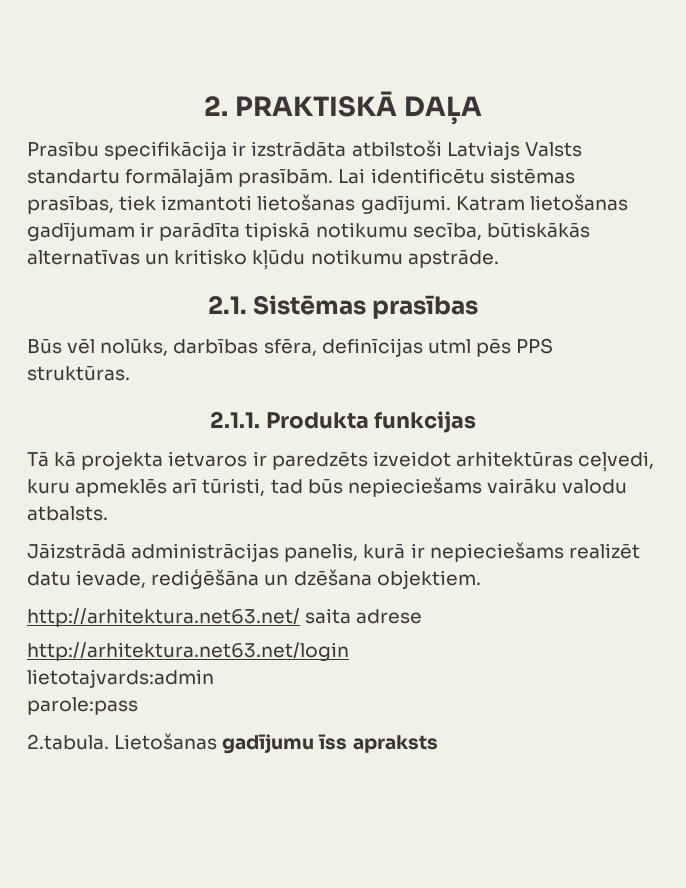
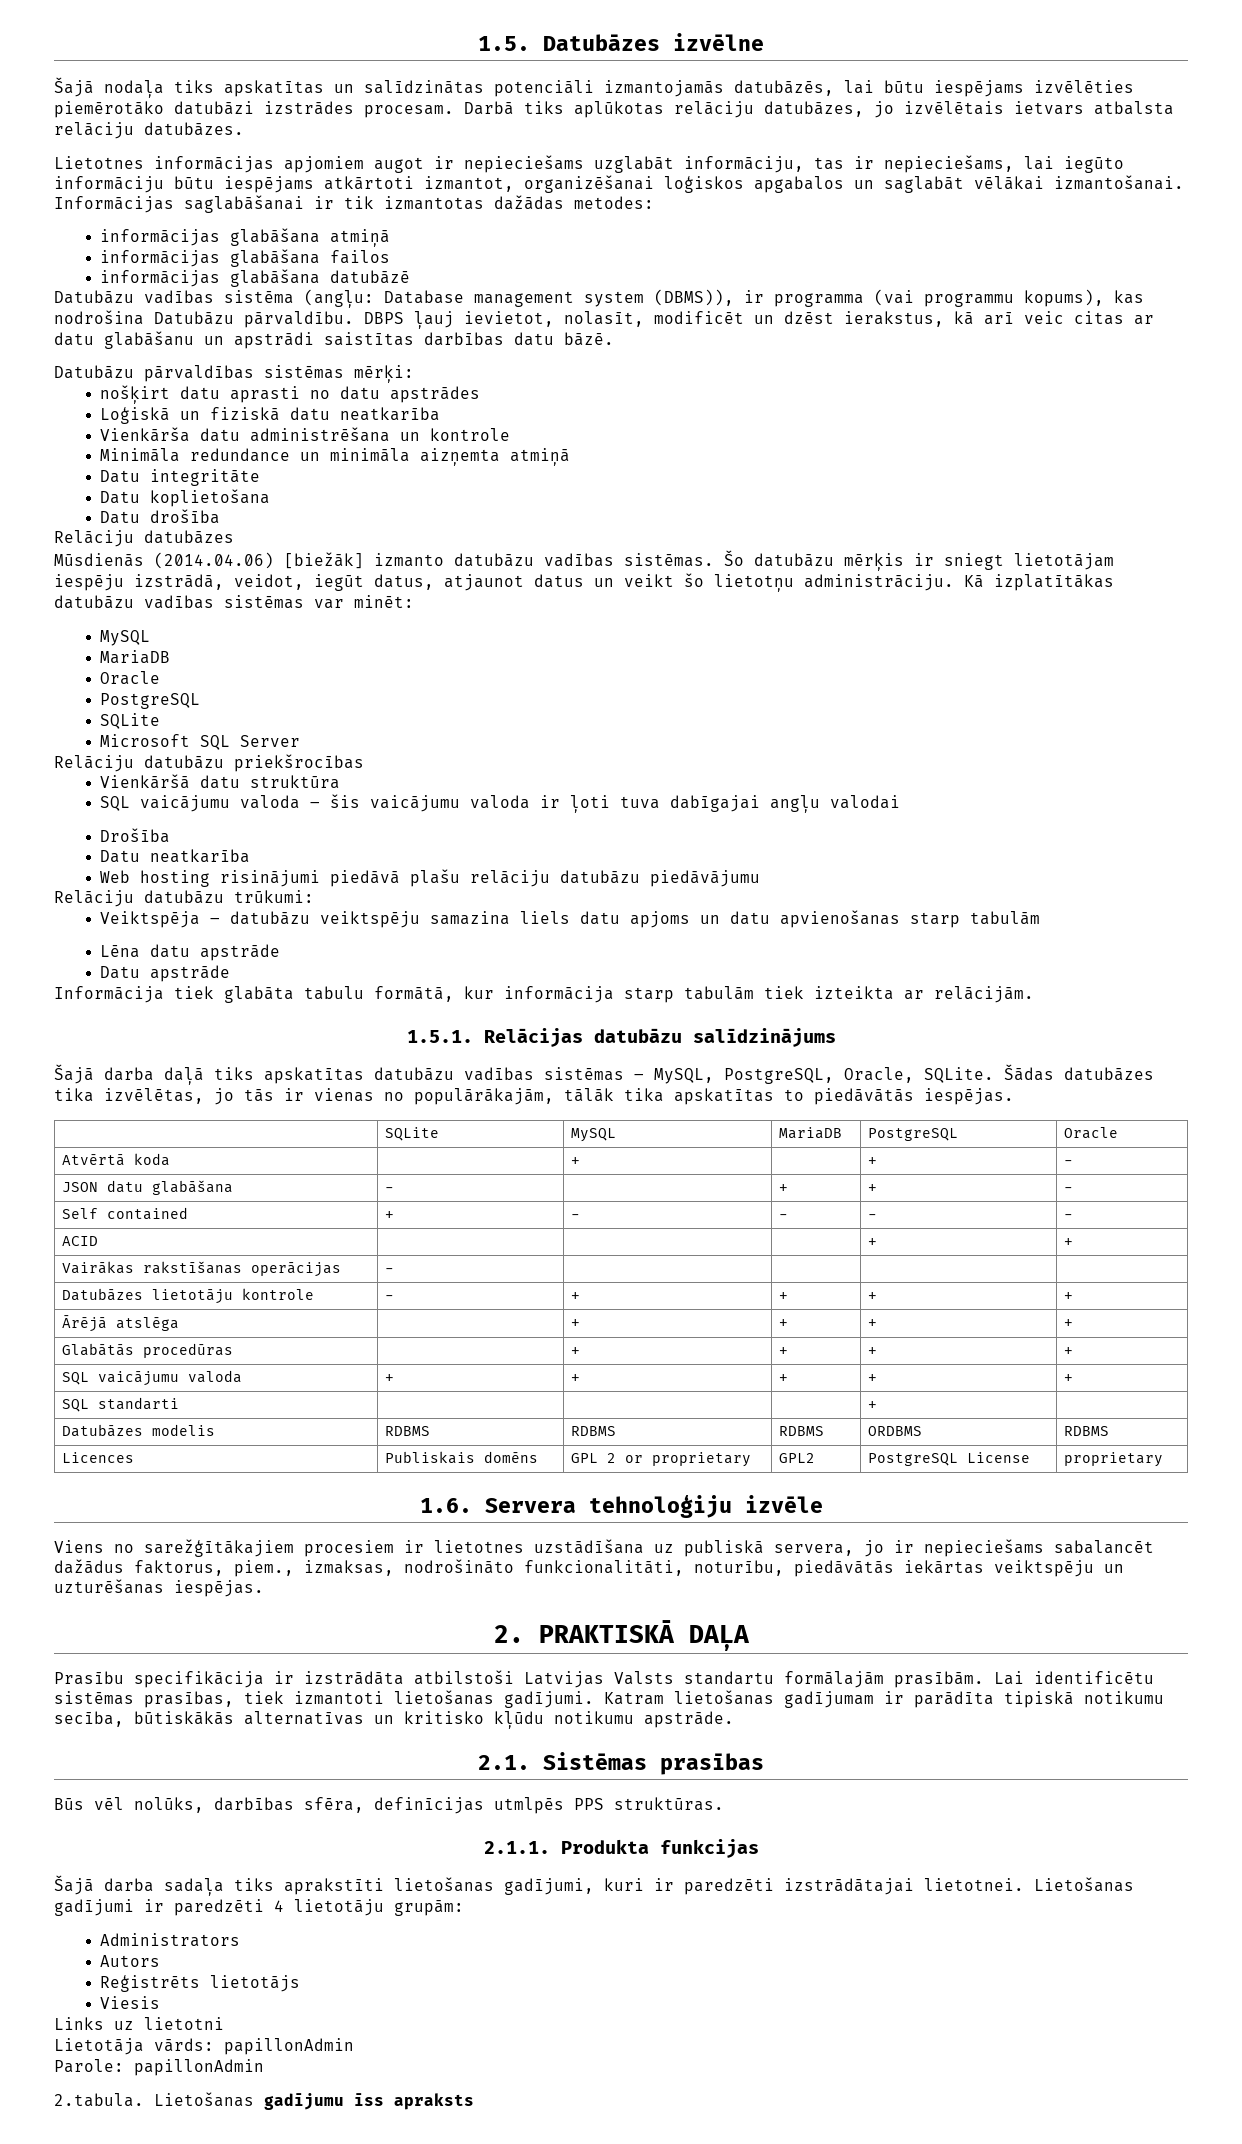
(203, 106) none -> [478,33,764,51] [54,77,1134,98] [54,101,1174,118] [54,122,244,139] [54,155,1124,173] [54,175,1184,193] [54,195,654,213] [99,228,390,247] [99,249,390,267] [99,269,410,287] [54,289,1144,308] [54,310,1154,329] [54,331,614,349] [54,365,414,383] [99,385,480,404] [99,407,440,424] [99,427,510,442] [99,448,570,466] [99,469,260,486] [99,489,270,507] [99,509,220,524] [54,530,234,547] [54,550,1114,571] [54,573,1114,592] [54,595,414,609] [99,630,150,646] [99,650,170,664] [99,671,160,685] [99,693,200,709] [99,713,160,729] [99,734,300,750] [54,754,364,772] [99,774,340,789] [99,794,900,813] [99,828,170,843] [99,849,250,863] [99,869,760,887] [54,890,314,907] [99,910,1040,928] [99,944,280,961] [99,965,230,982] [54,986,1034,1003] [406,1028,836,1047] [54,1064,1154,1085] [54,1088,1014,1105] [384,1127,439,1141] [570,1128,616,1142] [778,1127,842,1139] [867,1128,958,1141] [1063,1127,1118,1139] [61,1153,170,1166] [570,1157,580,1165] [867,1157,877,1165] [1063,1160,1073,1165] [61,1180,233,1195] [384,1187,394,1192] [778,1184,788,1192] [867,1184,877,1192] [1063,1187,1073,1192] [61,1207,188,1220] [384,1211,394,1219] [570,1214,580,1219] [778,1214,788,1219] [867,1214,877,1219] [1063,1214,1073,1219] [61,1236,98,1246] [867,1238,877,1246] [1063,1238,1073,1246] [61,1261,341,1277] [384,1268,394,1273] [61,1288,314,1304] [384,1295,394,1300] [570,1292,580,1300] [778,1292,788,1300] [867,1292,877,1300] [1063,1292,1073,1300] [61,1315,179,1332] [570,1319,580,1327] [778,1319,788,1327] [867,1319,877,1327] [1063,1319,1073,1327] [61,1343,233,1358] [570,1347,580,1355] [778,1347,788,1355] [867,1347,877,1355] [1063,1347,1073,1355] [61,1370,242,1386] [384,1374,394,1382] [570,1374,580,1382] [778,1374,788,1382] [867,1374,877,1382] [1063,1374,1073,1382] [61,1397,179,1412] [867,1401,877,1409] [61,1424,215,1437] [384,1426,430,1436] [570,1426,616,1436] [778,1426,824,1436] [867,1426,922,1436] [1063,1426,1109,1436] [61,1452,134,1463] [384,1451,538,1464] [570,1452,751,1467] [778,1453,815,1463] [867,1452,1030,1466] [1063,1452,1163,1467] [419,1495,823,1518] [54,1539,1154,1557] [54,1559,1124,1577] [54,1579,264,1597] 1.5. Datubāzes izvēlne // Šajā nodaļa tiks apskatītas un salīdzinātas potenciāli izmantojamās datubāzēs, lai būtu iespējams izvēlēties piemērotāko datubāzi izstrādes procesam. Darbā tiks aplūkotas relāciju datubāzes, jo izvēlētais ietvars atbalsta relāciju datubāzes. // Lietotnes informācijas apjomiem augot ir nepieciešams uzglabāt informāciju, tas ir nepieciešams, lai iegūto informāciju būtu iespējams atkārtoti izmantot, organizēšanai loģiskos apgabalos un saglabāt vēlākai izmantošanai. Informācijas saglabāšanai ir tik izmantotas dažādas metodes: // informācijas glabāšana atmiņā // informācijas glabāšana failos // informācijas glabāšana datubāzē // Datubāzu vadības sistēma (angļu: Database management system (DBMS)), ir programma (vai programmu kopums), kas nodrošina Datubāzu pārvaldību. DBPS ļauj ievietot, nolasīt, modificēt un dzēst ierakstus, kā arī veic citas ar datu glabāšanu un apstrādi saistītas darbības datu bāzē. // Datubāzu pārvaldības sistēmas mērķi: // nošķirt datu aprasti no datu apstrādes // Loģiskā un fiziskā datu neatkarība // Vienkārša datu administrēšana un kontrole // Minimāla redundance un minimāla aizņemta atmiņā // Datu integritāte // Datu koplietošana // Datu drošība // Relāciju datubāzes // Mūsdienās (2014.04.06) [biežāk] izmanto datubāzu vadības sistēmas. Šo datubāzu mērķis ir sniegt lietotājam iespēju izstrādā, veidot, iegūt datus, atjaunot datus un veikt šo lietotņu administrāciju. Kā izplatītākas datubāzu vadības sistēmas var minēt: // MySQL // MariaDB // Oracle // PostgreSQL // SQLite // Microsoft SQL Server // Relāciju datubāzu priekšrocības // Vienkāršā datu struktūra // SQL vaicājumu valoda – šis vaicājumu valoda ir ļoti tuva dabīgajai angļu valodai // Drošība // Datu neatkarība // Web hosting risinājumi piedāvā plašu relāciju datubāzu piedāvājumu // Relāciju datubāzu trūkumi: // Veiktspēja – datubāzu veiktspēju samazina liels datu apjoms un datu apvienošanas starp tabulām // Lēna datu apstrāde // Datu apstrāde // Informācija tiek glabāta tabulu formātā, kur informācija starp tabulām tiek izteikta ar relācijām. // 1.5.1. Relācijas datubāzu salīdzinājums // Šajā darba daļā tiks apskatītas datubāzu vadības sistēmas – MySQL, PostgreSQL, Oracle, SQLite. Šādas datubāzes tika izvēlētas, jo tās ir vienas no populārākajām, tālāk tika apskatītas to piedāvātās iespējas. // | SQLite | MySQL | MariaDB | PostgreSQL | Oracle // Atvērtā koda | | + | | + | - // JSON datu glabāšana | - | | + | + | - // Self contained | + | - | - | - | - // ACID | | | | + | + // Vairākas rakstīšanas operācijas | - | | | | // Datubāzes lietotāju kontrole | - | + | + | + | + // Ārējā atslēga | | + | + | + | + // Glabātās procedūras | | + | + | + | + // SQL vaicājumu valoda | + | + | + | + | + // SQL standarti | | | | + | // Datubāzes modelis | RDBMS | RDBMS | RDBMS | ORDBMS | RDBMS // Licences | Publiskais domēns | GPL 2 or proprietary | GPL2 | PostgreSQL License | proprietary // 1.6. Servera tehnoloģiju izvēle // Viens no sarežģītākajiem procesiem ir lietotnes uzstādīšana uz publiskā servera, jo ir nepieciešams sabalancēt dažādus faktorus, piem., izmaksas, nodrošināto funkcionalitāti, noturību, piedāvātās iekārtas veiktspēju un uzturēšanas iespējas. //
[446,141,520,160] Latviajs -> [524,1671,604,1688] Latvijas
[427,339,511,357] utml pēs -> [494,1797,564,1814] utmlpēs
[27,451,655,472] [27,477,628,497] [27,506,108,521] [27,542,640,562] [27,569,481,589] [27,608,423,627] [27,642,349,661] [27,669,214,688] [27,697,138,715] Tā kā projekta ietvaros ir paredzēts izveidot arhitektūras ceļvedi, kuru apmeklēs arī tūristi, tad būs nepieciešams vairāku valodu atbalsts. // Jāizstrādā administrācijas panelis, kurā ir nepieciešams realizēt datu ievade, rediģēšāna un dzēšana objektiem. // http://arhitektura.net63.net/ saita adrese // http://arhitektura.net63.net/login // lietotajvards:admin // parole:pass -> [54,1875,1134,1896] [54,1899,464,1916] [99,1933,240,1947] [99,1955,160,1967] [99,1975,300,1992] [99,1996,160,2009] [54,2017,224,2030] [54,2038,354,2055] [54,2059,264,2076] Šajā darba sadaļa tiks aprakstīti lietošanas gadījumi, kuri ir paredzēti izstrādātajai lietotnei. Lietošanas gadījumi ir paredzēti 4 lietotāju grupām: // Administrators // Autors // Reģistrēts lietotājs // Viesis // Links uz lietotni // Lietotāja vārds: papillonAdmin // Parole: papillonAdmin

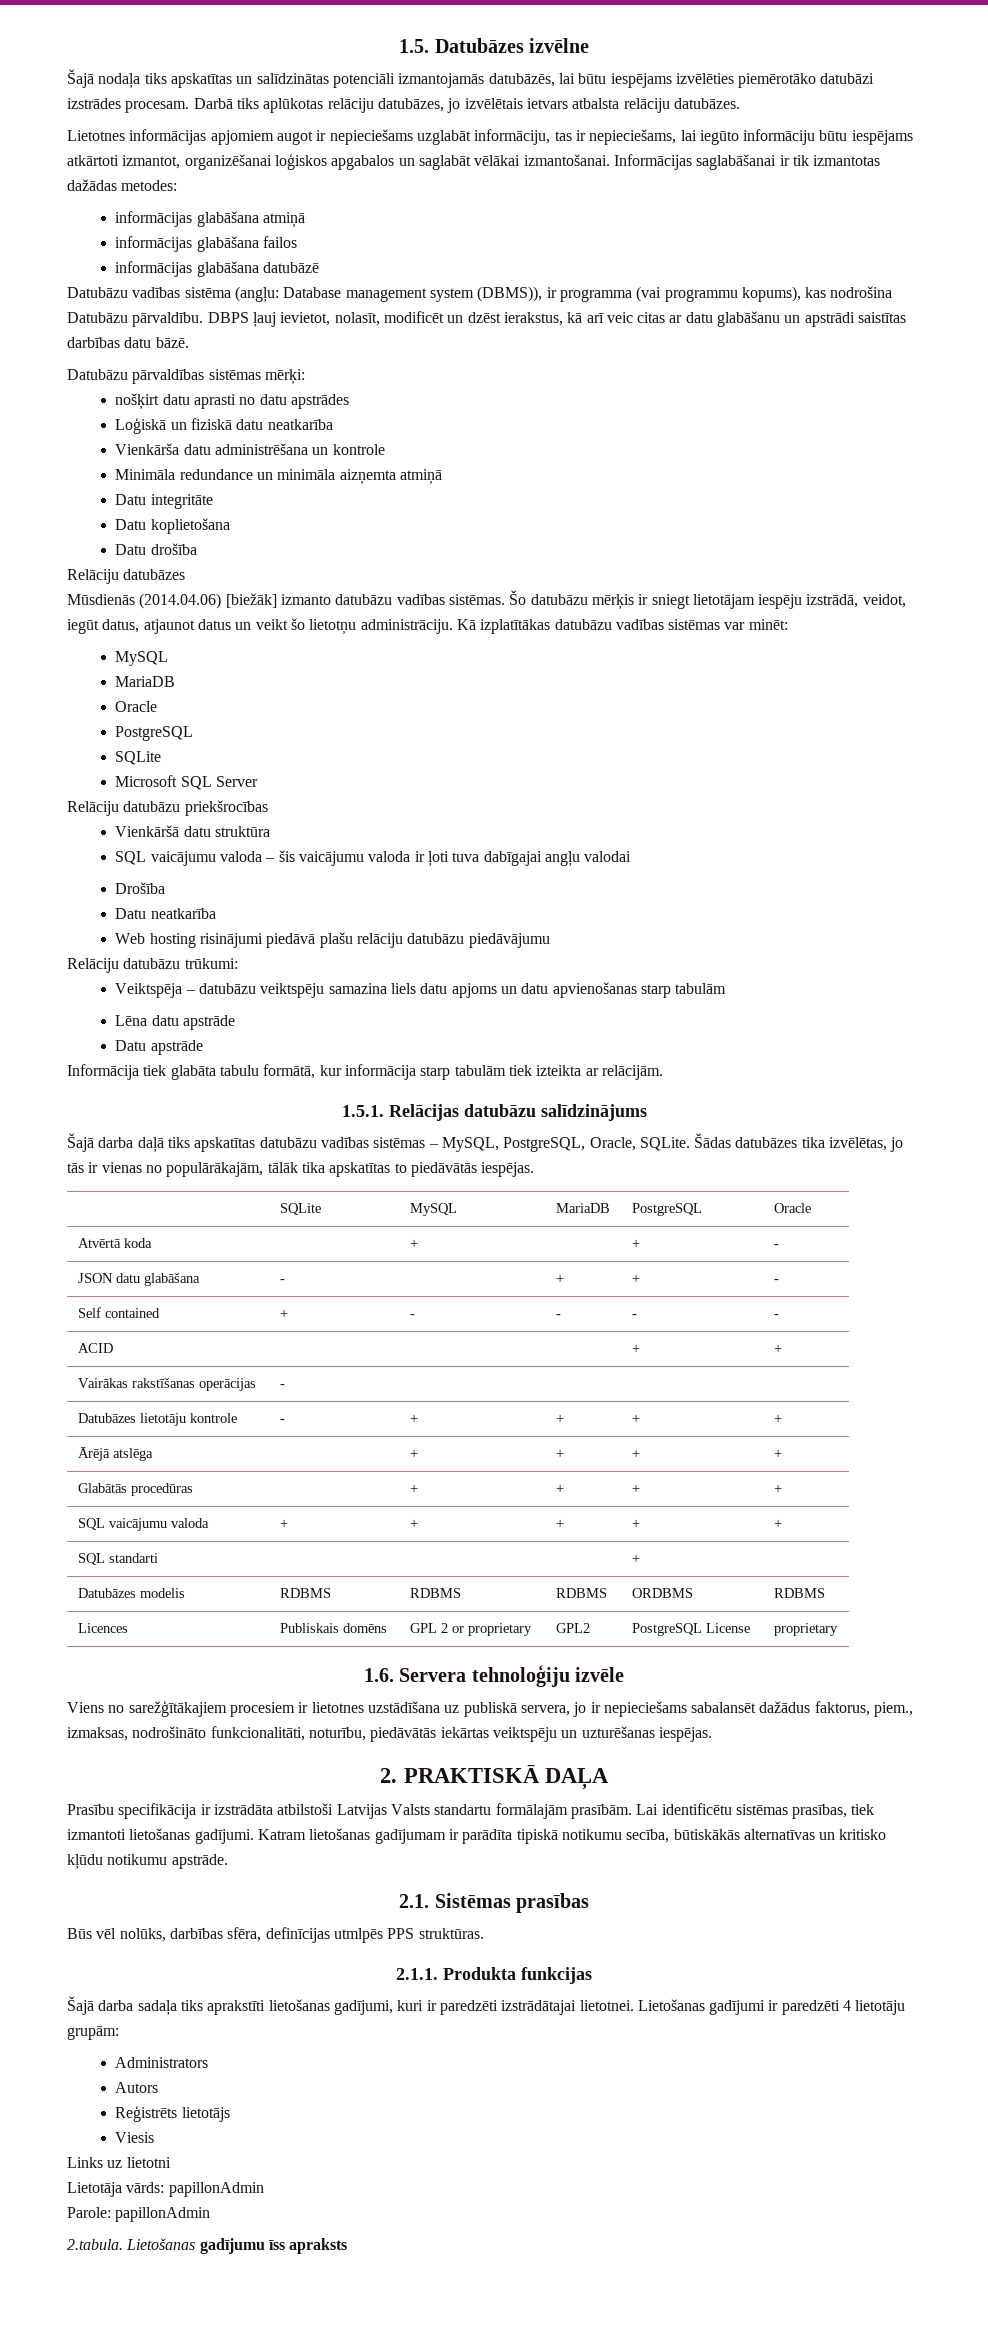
[1054,1540,1154,1554] sabalancēt -> [691,1702,757,1713] sabalansēt

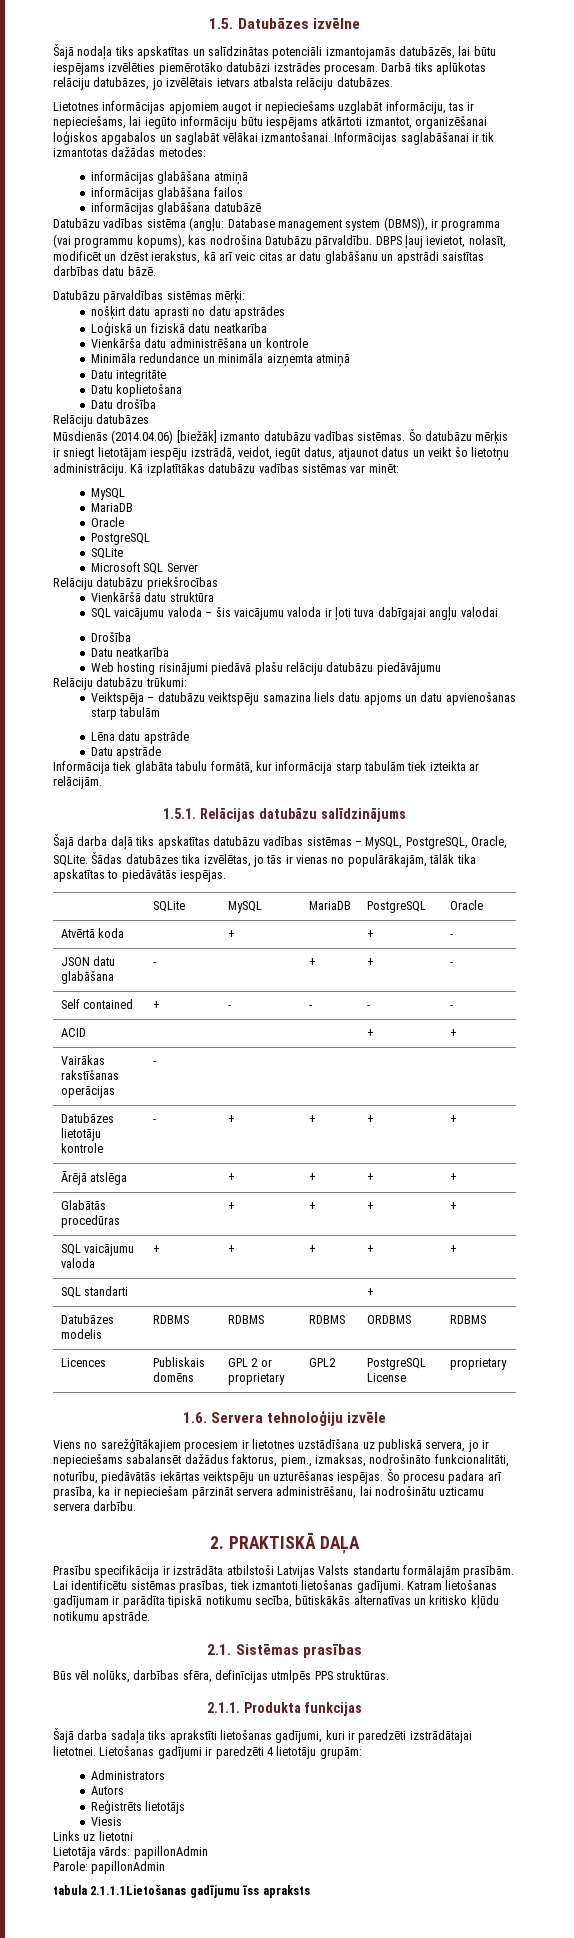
(712, 1734) none -> [386,1469,502,1484] [53,1486,485,1499] [53,1501,137,1511] Šo procesu padara arī prasība, ka ir nepieciešam pārzināt servera administrēšanu, lai nodrošinātu uzticamu servera darbību.
[67,2238,196,2250] 2.tabula. Lietošanas -> [53,1885,187,1895] tabula 2.1.1.1Lietošanas

